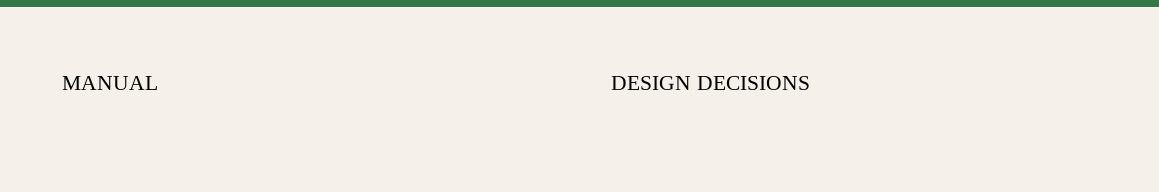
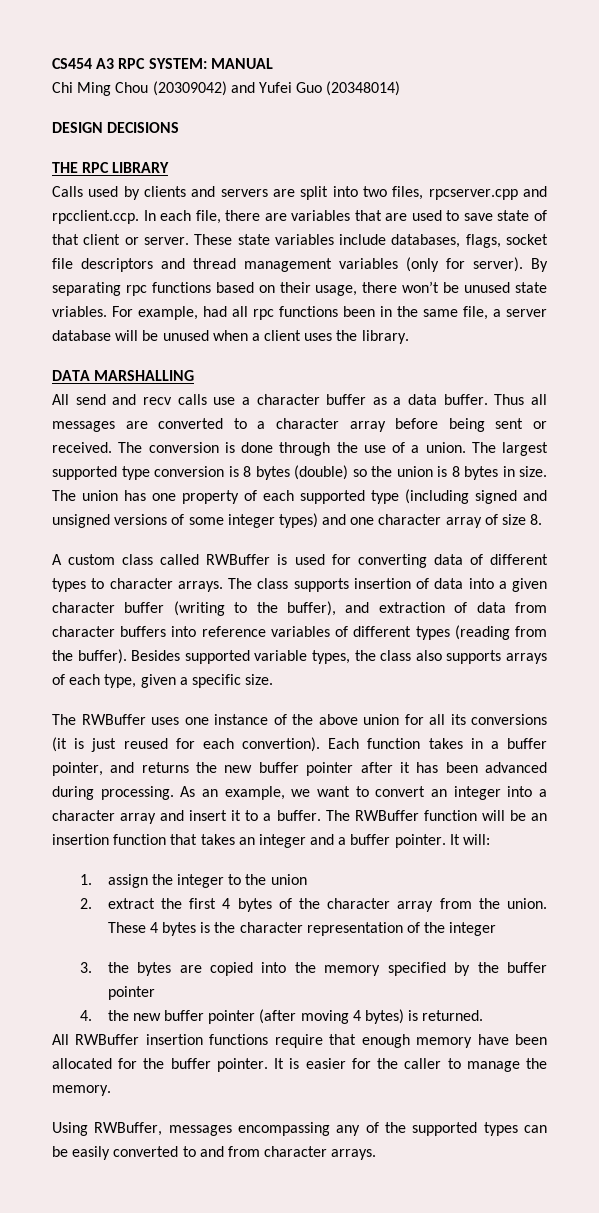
[62,76,158,90] [611,76,810,90] MANUAL // DESIGN DECISIONS -> [52,58,273,69] [52,81,401,96] [52,122,180,133] [52,162,170,173] [52,186,547,200] [52,210,548,224] [52,234,548,248] [52,257,548,272] [52,281,548,296] [52,306,547,320] [52,330,409,344] [52,370,195,381] [52,394,548,405] [52,418,548,432] [52,442,548,456] [52,465,547,480] [52,489,547,504] [52,513,543,528] [52,554,548,568] [52,578,547,592] [52,601,547,616] [52,625,547,640] [52,649,548,664] [52,674,274,688] [52,714,547,725] [52,737,548,752] [52,762,548,776] [52,786,547,800] [52,810,547,824] [52,834,491,848] [79,874,307,888] [79,898,547,912] [107,922,497,936] [79,962,547,976] [107,986,155,1000] [79,1009,484,1024] [52,1034,547,1048] [52,1058,547,1072] [52,1085,111,1096] [52,1122,547,1136] [52,1146,377,1160] CS454 A3 RPC SYSTEM: MANUAL // Chi Ming Chou (20309042) and Yufei Guo (20348014) // DESIGN DECISIONS // THE RPC LIBRARY // Calls used by clients and servers are split into two files, rpcserver.cpp and rpcclient.ccp. In each file, there are variables that are used to save state of that client or server. These state variables include databases, flags, socket file descriptors and thread management variables (only for server). By separating rpc functions based on their usage, there won’t be unused state vriables. For example, had all rpc functions been in the same file, a server database will be unused when a client uses the library. // DATA MARSHALLING // All send and recv calls use a character buffer as a data buffer. Thus all messages are converted to a character array before being sent or received. The conversion is done through the use of a union. The largest supported type conversion is 8 bytes (double) so the union is 8 bytes in size. The union has one property of each supported type (including signed and unsigned versions of some integer types) and one character array of size 8. // A custom class called RWBuffer is used for converting data of different types to character arrays. The class supports insertion of data into a given character buffer (writing to the buffer), and extraction of data from character buffers into reference variables of different types (reading from the buffer). Besides supported variable types, the class also supports arrays of each type, given a specific size. // The RWBuffer uses one instance of the above union for all its conversions (it is just reused for each convertion). Each function takes in a buffer pointer, and returns the new buffer pointer after it has been advanced during processing. As an example, we want to convert an integer into a character array and insert it to a buffer. The RWBuffer function will be an insertion function that takes an integer and a buffer pointer. It will: // 1. assign the integer to the union // 2. extract the first 4 bytes of the character array from the union. These 4 bytes is the character representation of the integer // 3. the bytes are copied into the memory specified by the buffer pointer // 4. the new buffer pointer (after moving 4 bytes) is returned. // All RWBuffer insertion functions require that enough memory have been allocated for the buffer pointer. It is easier for the caller to manage the memory. // Using RWBuffer, messages encompassing any of the supported types can be easily converted to and from character arrays.

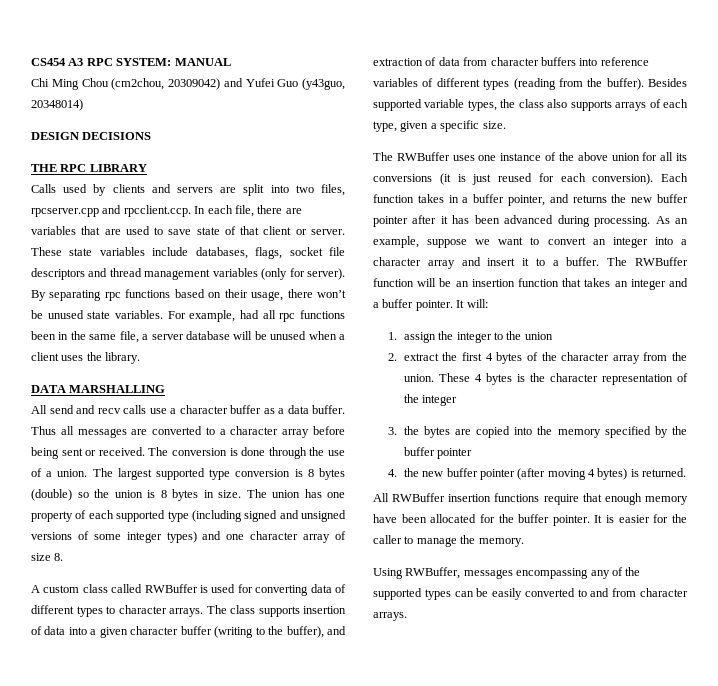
[152,81,227,96] (20309042) -> [111,78,220,90] (cm2chou, 20309042)
[326,81,401,96] (20348014) -> [302,78,345,90] [31,99,83,111] (y43guo, 20348014)
[52,306,107,317] vriables. -> [115,310,163,319] variables.
[241,737,320,752] convertion). -> [592,173,654,185] conversion).
(285, 793) none -> [427,239,468,248] suppose

